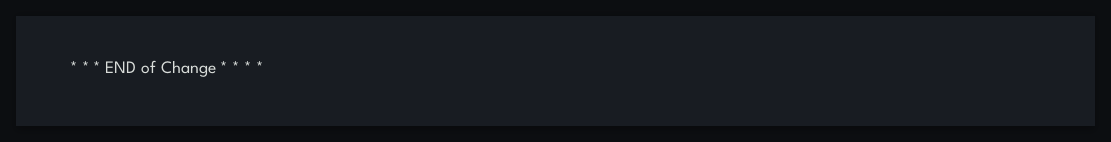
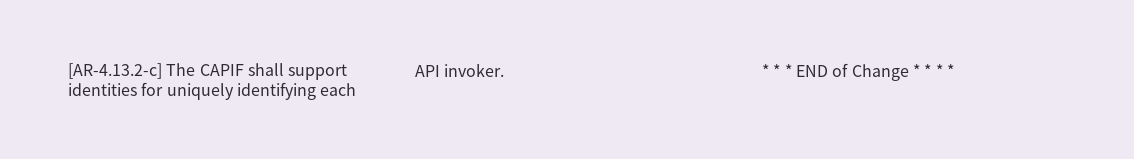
(70, 67) none -> [68,63,348,80] [68,82,357,100] [415,63,505,77] [AR-4.13.2-c] The CAPIF shall support identities for uniquely identifying each API invoker. //

